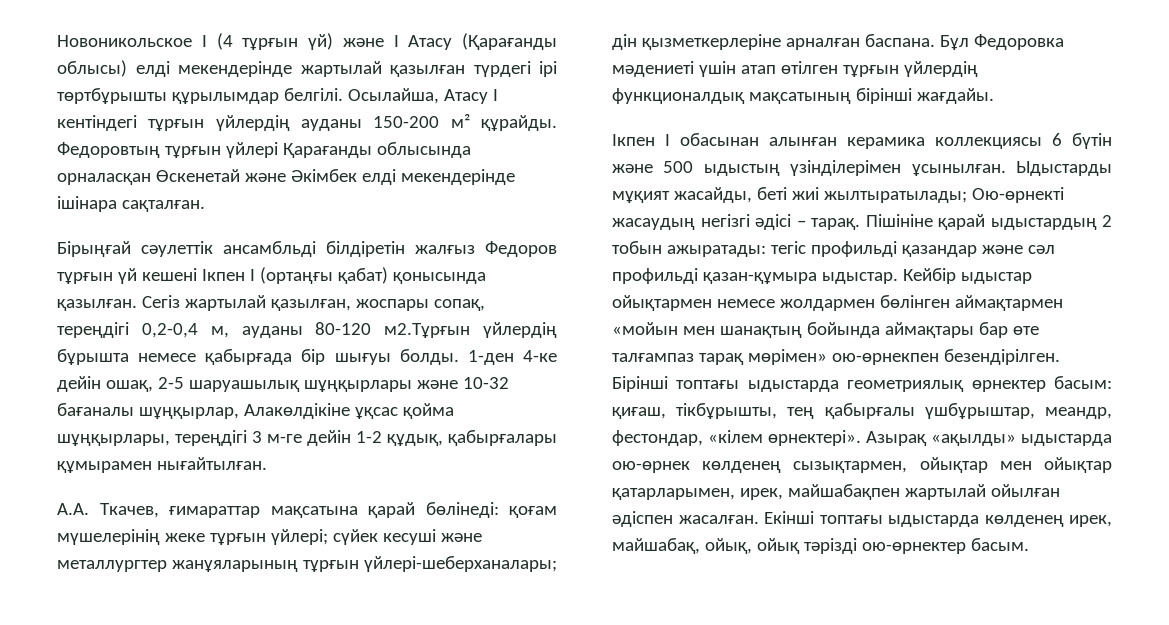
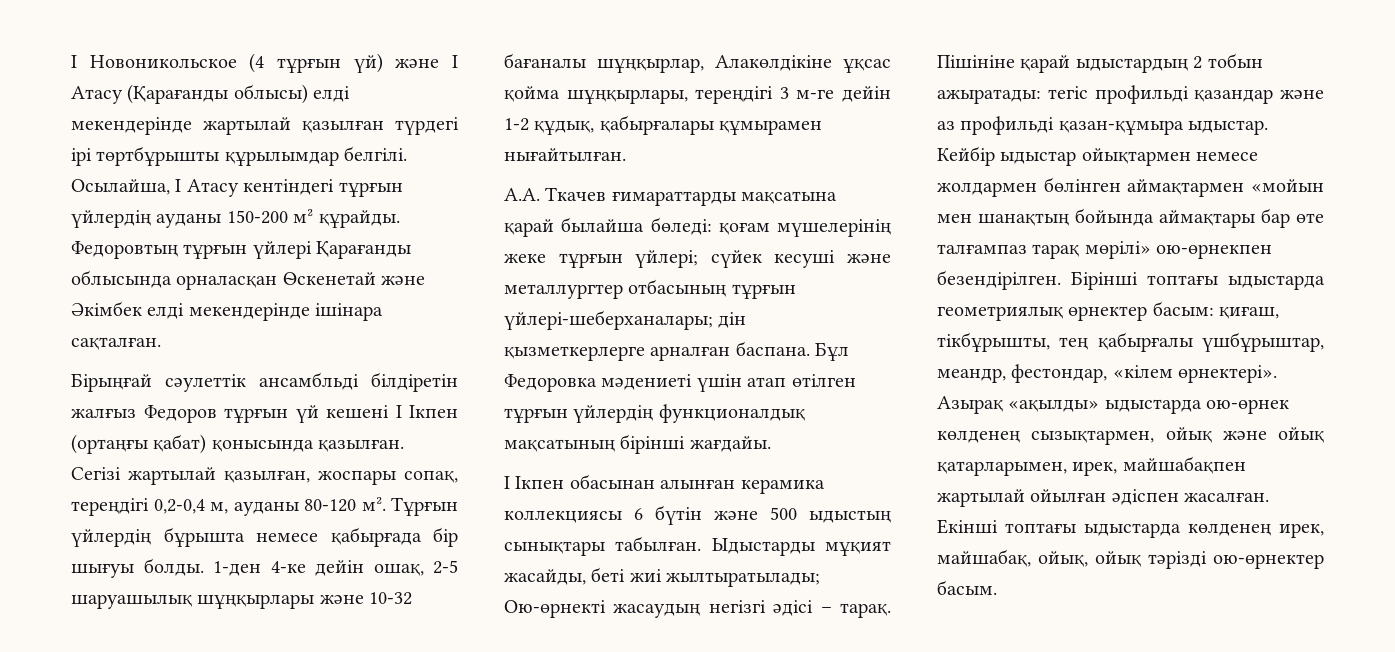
[57,35,207,47] Новоникольское I -> [71,55,237,68] I Новоникольское
[443,89,498,104] Атасу I -> [175,179,239,197] I Атасу
[201,269,255,281] Ікпен I -> [395,405,458,418] I Ікпен
[141,295,180,308] Сегіз -> [71,467,121,480] Сегізі
[384,323,471,338] м2.Тұрғын -> [361,497,458,516] м². Тұрғын
[99,502,499,518] Ткачев, ғимараттар мақсатына қарай бөлінеді: -> [545,187,838,206] [504,217,712,237] Ткачев ғимараттарды мақсатына қарай былайша бөледі:
[172,560,298,572] жанұяларының -> [628,279,727,297] отбасының
[641,34,781,50] қызметкерлеріне -> [504,346,645,361] қызметкерлерге
[612,134,670,146] Ікпен І -> [504,476,565,489] І Ікпен
[790,160,1006,176] үзінділерімен ұсынылған. -> [504,536,702,556] сынықтары табылған.
[1027,245,1055,254] сәл -> [937,121,955,130] аз
[747,349,827,365] мөрімен» -> [1084,241,1151,259] мөрілі»
[919,457,1112,473] ойықтар мен ойықтар -> [1165,427,1324,443] ойық және ойық

